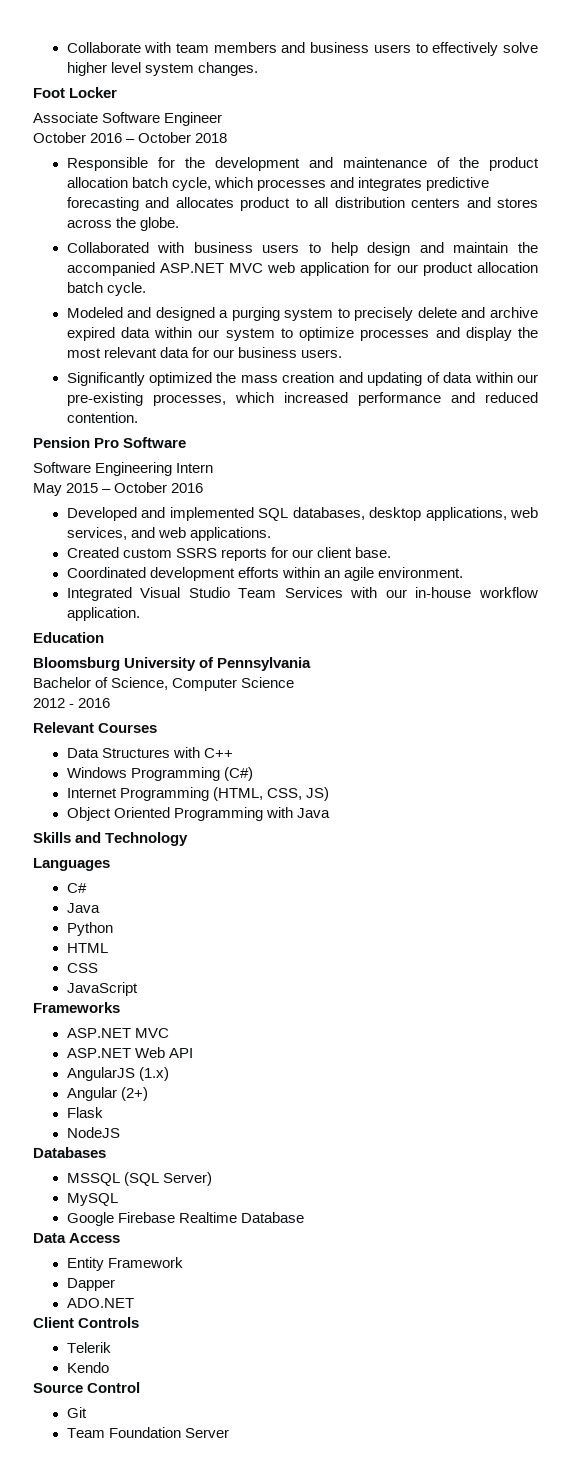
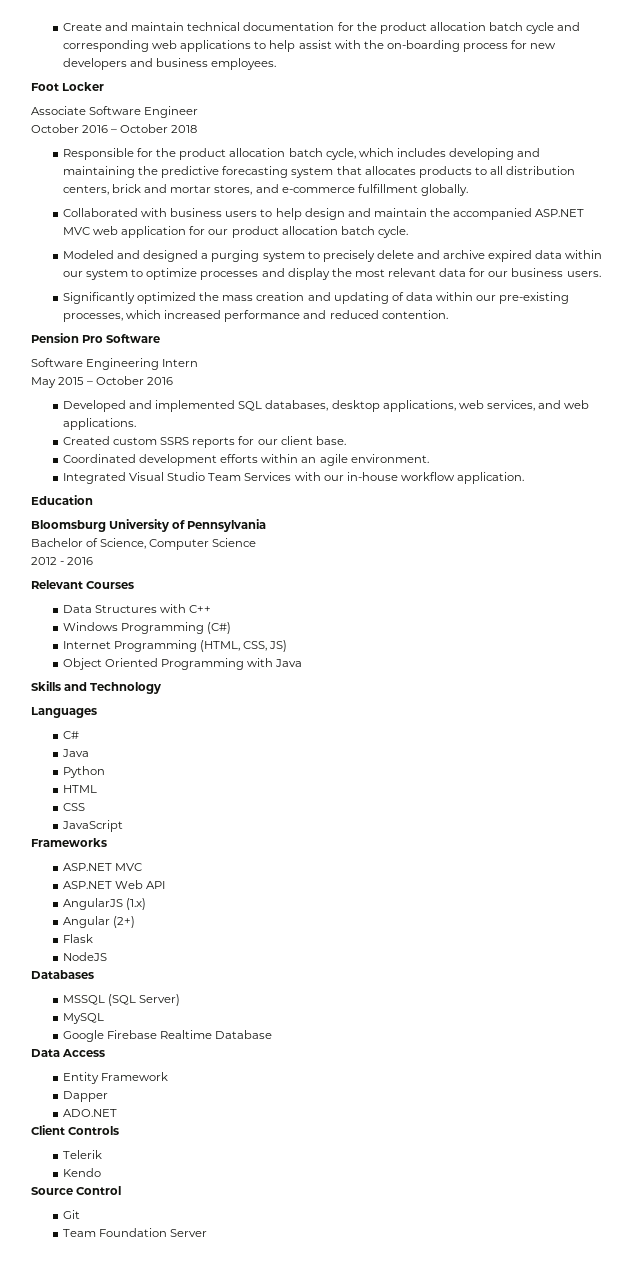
[66,42,538,56] [66,62,258,76] Collaborate with team members and business users to effectively solve higher level system changes. -> [63,22,581,34] [63,40,557,52] [63,58,277,70] Create and maintain technical documentation for the product allocation batch cycle and corresponding web applications to help assist with the on-boarding process for new developers and business employees.
[214,157,479,171] development and maintenance of the -> (177, 152) none
[256,177,489,191] [66,197,539,211] [66,217,179,231] processes and integrates predictive forecasting and allocates product to all distribution centers and stores across the globe. -> [396,148,541,160] [63,166,576,178] [63,184,468,196] includes developing and maintaining the predictive forecasting system that allocates products to all distribution centers, brick and mortar stores, and e-commerce fulfillment globally.

